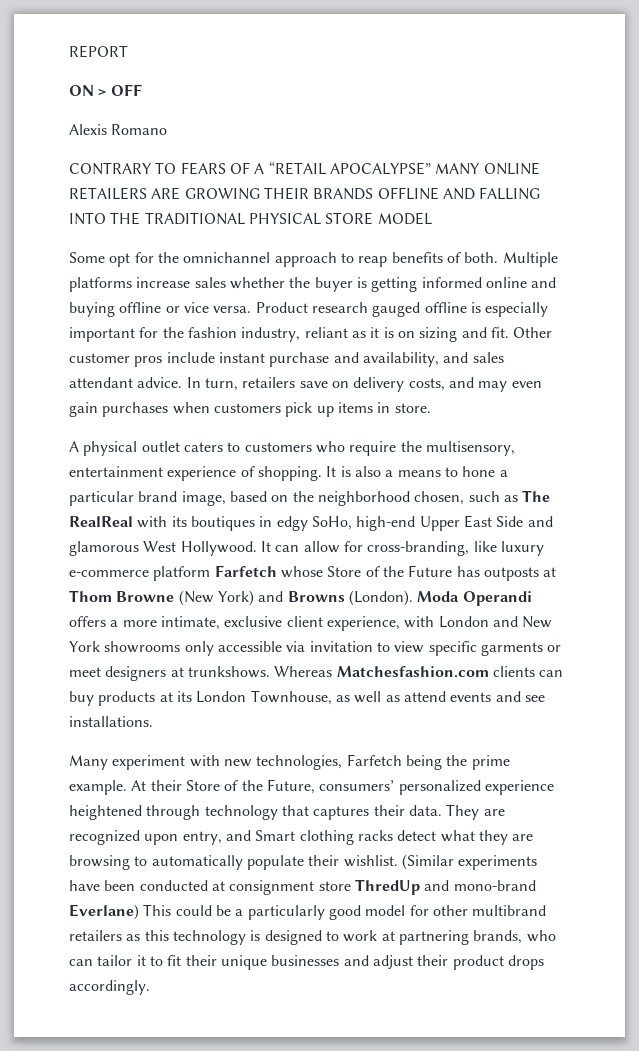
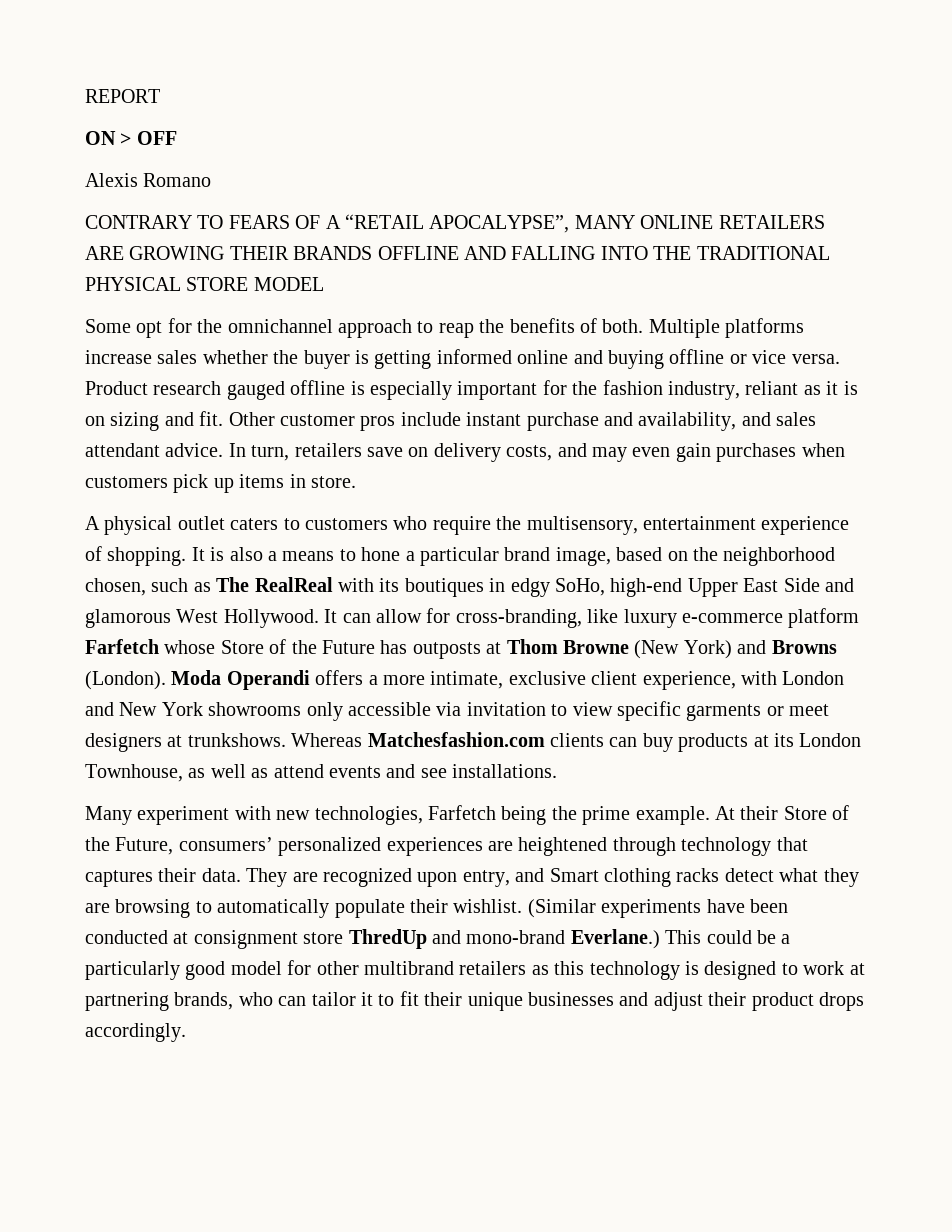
[329,162,431,175] APOCALYPSE” -> [429,215,570,233] APOCALYPSE”,
(388, 261) none -> [479,319,505,333] the
[484,780,554,795] experience -> [386,837,513,856] experiences are
[69,904,139,920] Everlane) -> [570,929,660,949] Everlane.)

